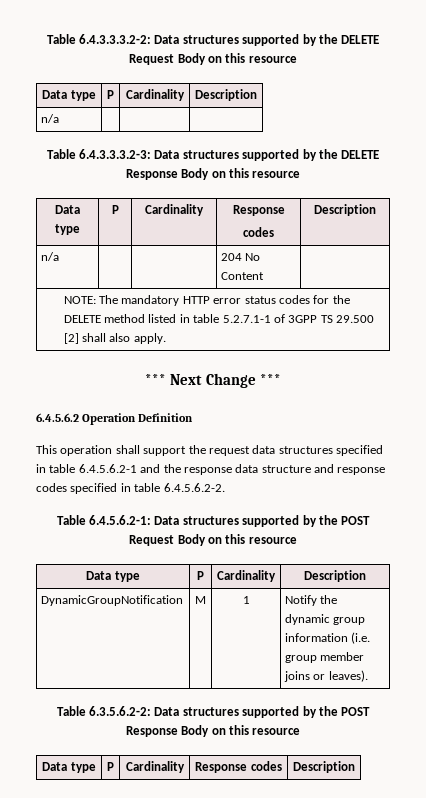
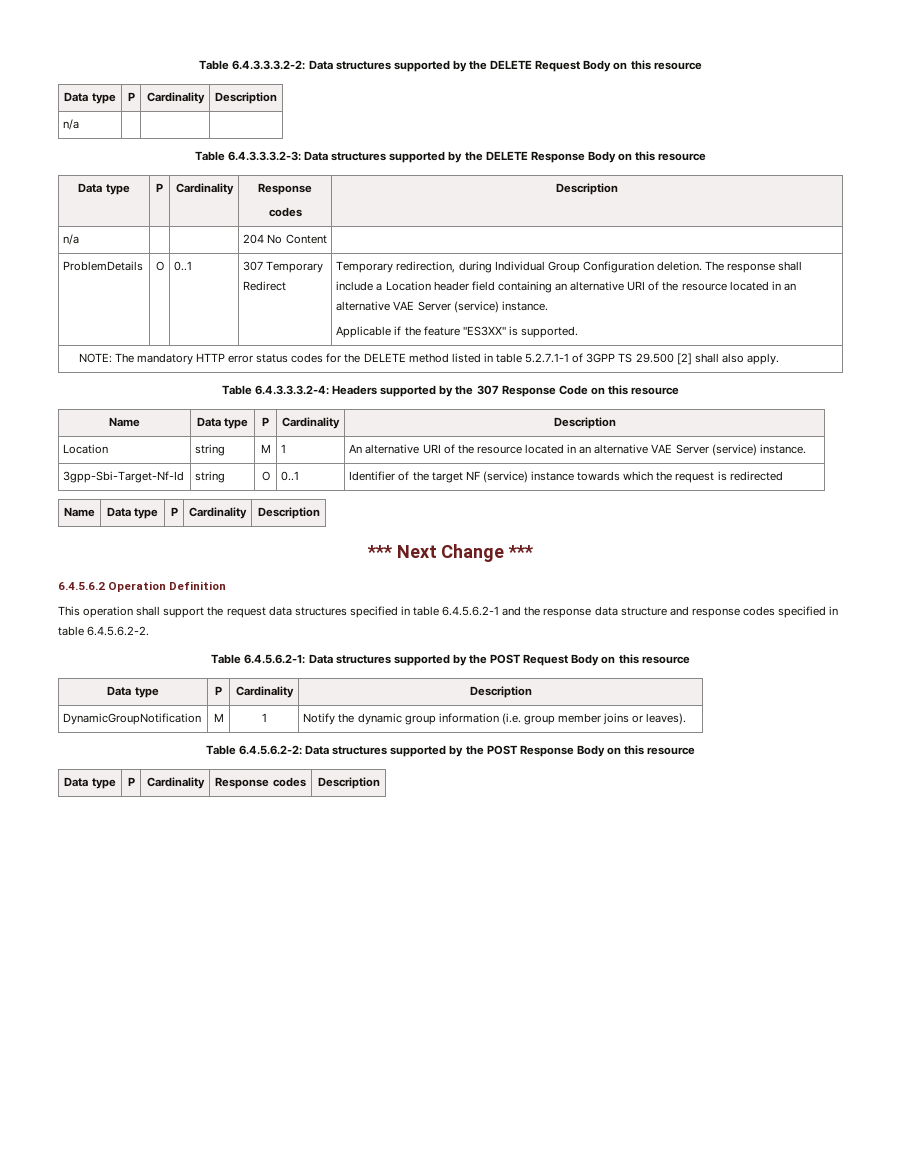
(265, 276) none -> [63,261,144,271] [155,261,164,271] [174,261,193,271] [243,261,324,273] [243,281,287,291] [336,261,803,273] [336,281,796,293] [336,301,548,313] [336,326,578,338] // ProblemDetails | O | 0..1 | 307 Temporary Redirect | Temporary redirection, during Individual Group Configuration deletion. The response shall include a Location header field containing an alternative URI of the resource located in an alternative VAE Server (service) instance. // Applicable if the feature "ES3XX" is supported.
(166, 338) none -> [221,385,680,397] [109,417,140,427] [196,417,249,429] [262,417,269,426] [282,417,340,429] [553,417,616,429] [63,444,109,454] [195,444,226,456] [260,444,271,453] [281,444,287,453] [349,444,806,456] [63,471,185,483] [195,471,226,483] [261,471,270,481] [281,471,300,481] [349,471,783,483] [64,507,95,517] [106,507,159,519] [170,507,178,516] [189,507,247,519] [257,507,320,519] // Table 6.4.3.3.3.2-4: Headers supported by the 307 Response Code on this resource // Name | Data type | P | Cardinality | Description // Location | string | M | 1 | An alternative URI of the resource located in an alternative VAE Server (service) instance. // 3gpp-Sbi-Target-Nf-Id | string | O | 0..1 | Identifier of the target NF (service) instance towards which the request is redirected // Name | Data type | P | Cardinality | Description
[89,706,152,716] 6.3.5.6.2-2: -> [238,745,302,755] 6.4.5.6.2-2:

